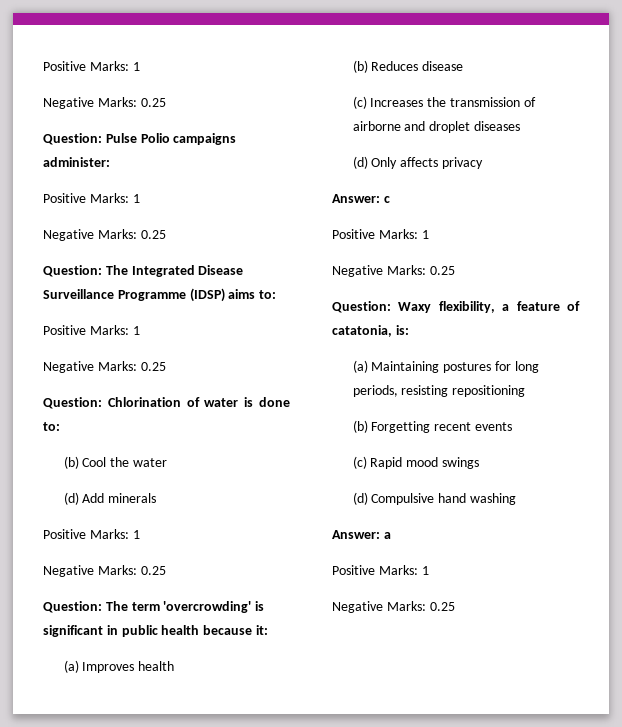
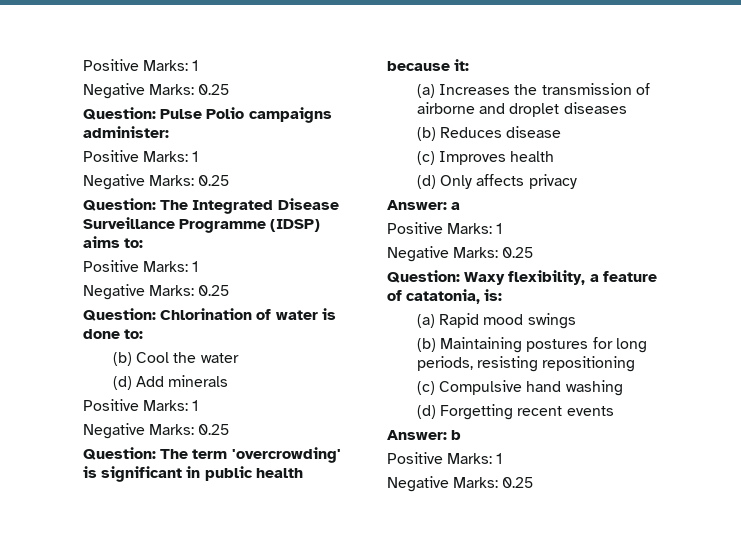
[82,661,175,673] [352,60,464,73] [352,96,367,109] Improves health // (b) Reduces disease // (c) -> (436, 91) none
(520, 126) none -> [417,126,562,141] [417,151,555,165] // (b) Reduces disease // (c) Improves health
[383,196,390,203] c -> [451,202,461,210] a
(368, 366) none -> [439,313,576,329] [417,338,437,352] Rapid mood swings // (b)
[352,420,512,433] [352,456,479,469] [352,492,516,505] [332,530,391,539] (b) Forgetting recent events // (c) Rapid mood swings // (d) Compulsive hand washing // Answer: a -> [417,380,623,396] [417,404,614,420] [387,430,462,440] (c) Compulsive hand washing // (d) Forgetting recent events // Answer: b

